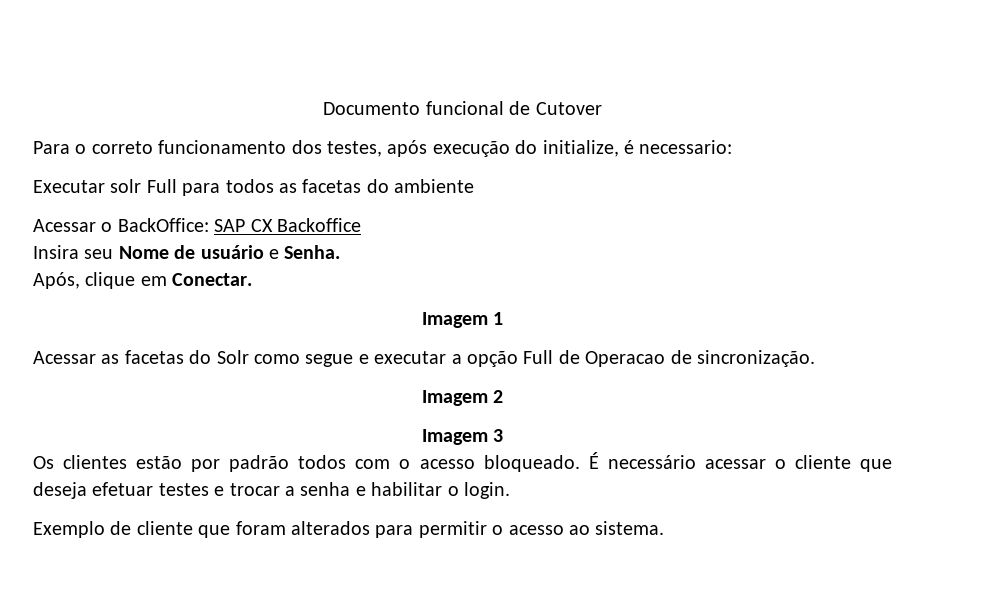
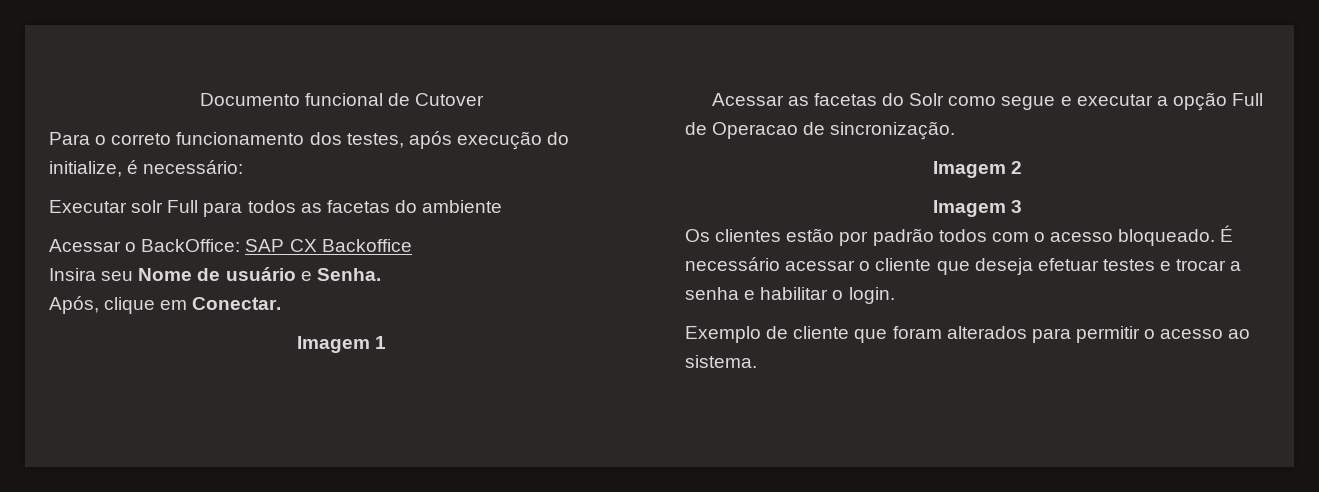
[639,140,733,154] necessario: -> [143,160,244,174] necessário:

